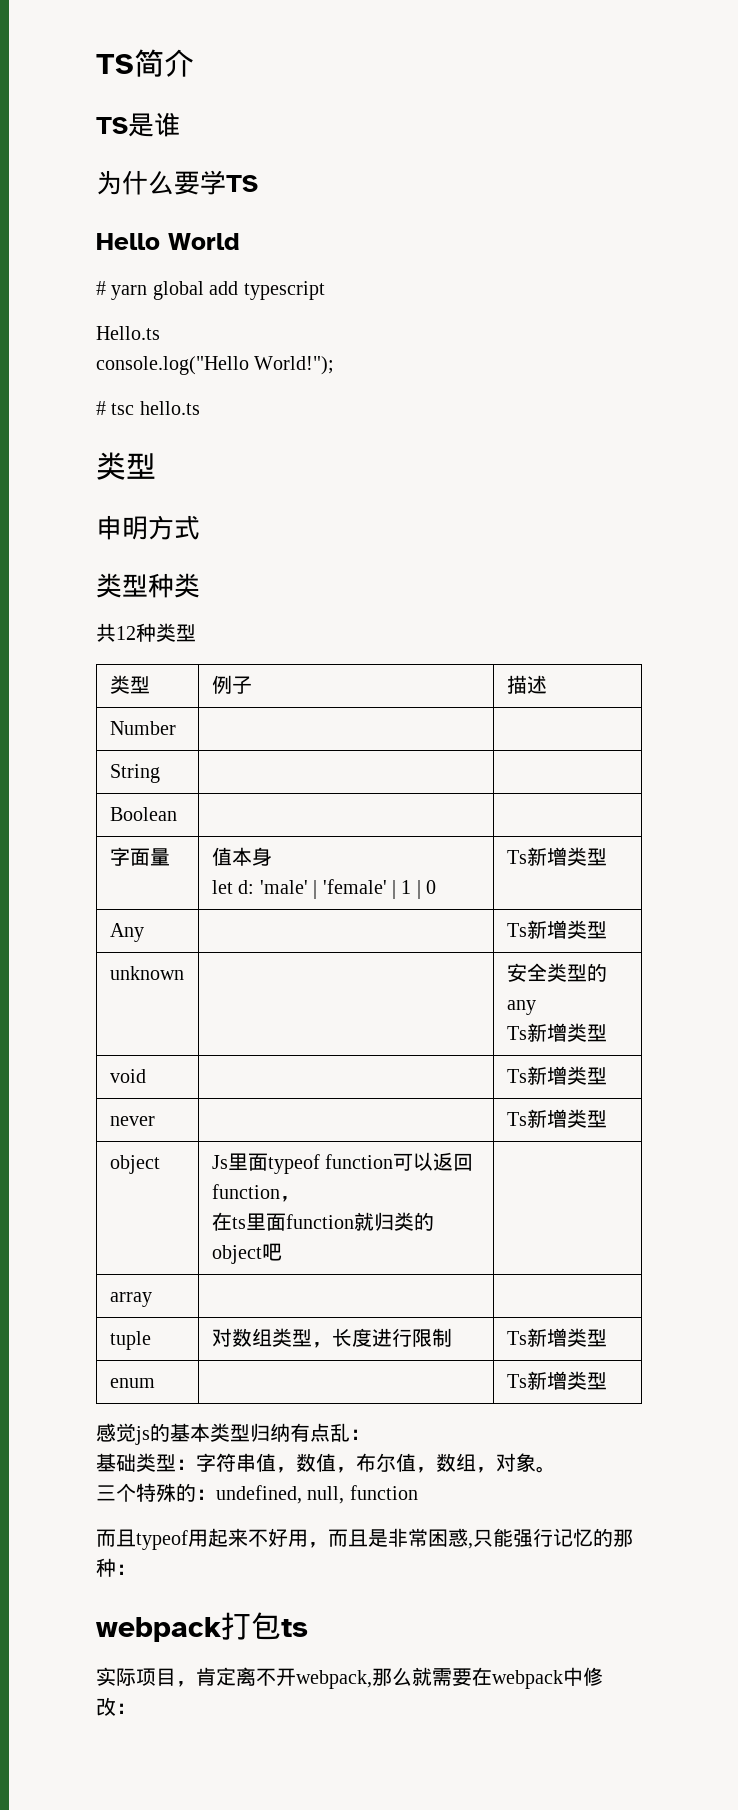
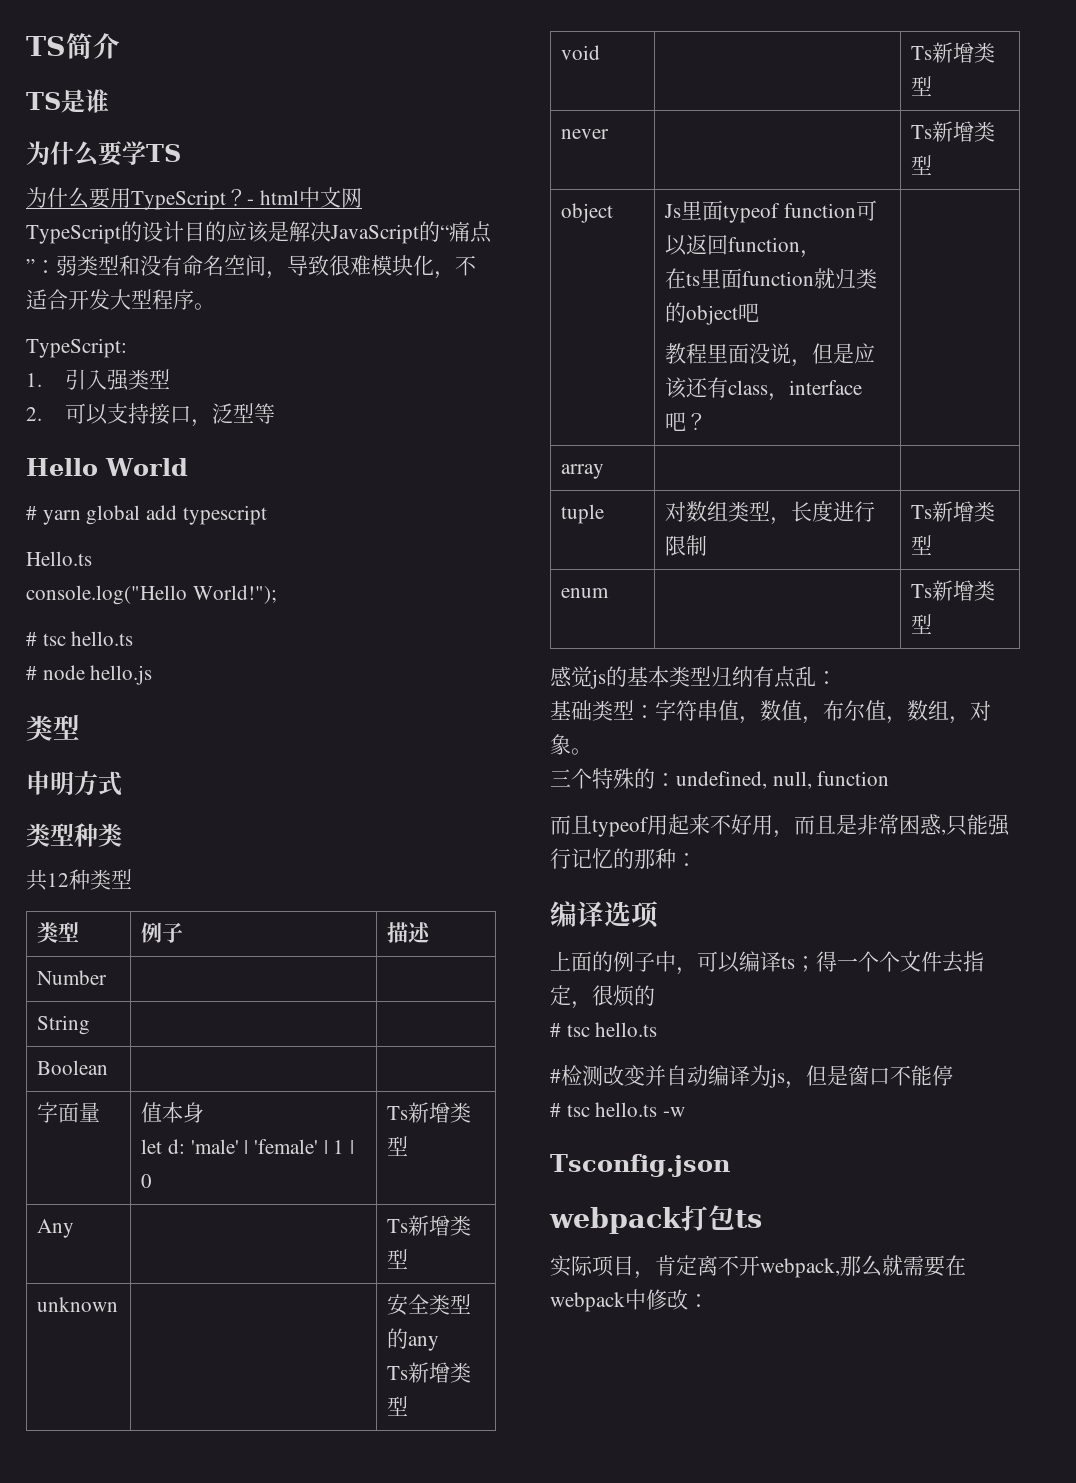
(258, 183) none -> [26,187,362,210] [26,221,492,244] [26,255,476,279] [26,289,215,310] [26,338,127,358] [26,369,171,391] [26,403,276,427] // 为什么要用TypeScript？- html中文网 // TypeScript的设计目的应该是解决JavaScript的“痛点”：弱类型和没有命名空间，导致很难模块化，不适合开发大型程序。 // TypeScript: // 1.引入强类型 // 2.可以支持接口，泛型等
(200, 408) none -> [26,665,153,685] // # node hello.js
(282, 1252) none -> [665,343,876,367] [665,377,863,401] [665,412,708,431] // 教程里面没说，但是应该还有class，interface吧？
(136, 1569) none -> [550,901,659,928] [550,951,984,975] [550,985,655,1009] [550,1022,658,1037] [550,1065,953,1089] [550,1102,686,1117] [550,1154,730,1177] // 编译选项 // 上面的例子中，可以编译ts；得一个个文件去指定，很烦的 // # tsc hello.ts // #检测改变并自动编译为js，但是窗口不能停 // # tsc hello.ts -w // Tsconfig.json

